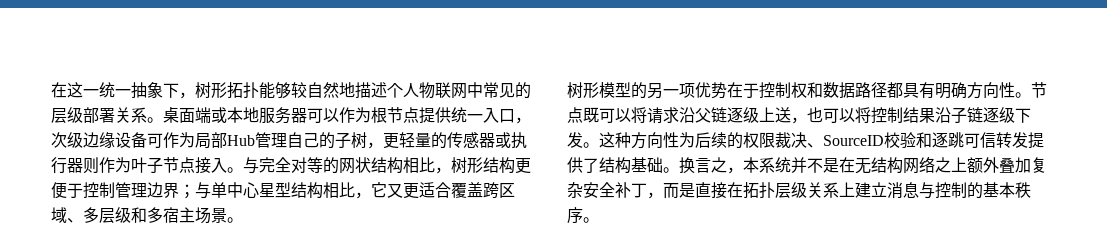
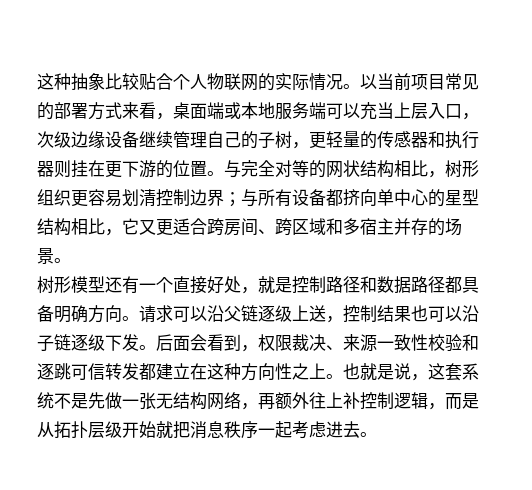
[51,82,531,99] [51,107,483,124] 在这一统一抽象下，树形拓扑能够较自然地描述个人物联网中常见的层级部署关系。桌面端或本地服务器可以作为根节点提供统一 -> [37,73,479,91] [37,102,428,120] 这种抽象比较贴合个人物联网的实际情况。以当前项目常见的部署方式来看，桌面端或本地服务端可以充当上层
[147,132,255,149] 可作为局部Hub -> [139,131,173,148] 继续
[495,132,511,148] 或 -> [428,131,445,148] 和
[99,157,227,174] 作为叶子节点接入 -> [71,160,207,178] 挂在更下游的位置
[483,157,531,174] [51,182,259,199] 结构更便于控制管理边界；与单中心 -> [37,189,445,207] 组织更容易划清控制边界；与所有设备都挤向单中心的
[451,182,515,199] [51,207,131,223] 覆盖跨区域、多层级 -> [207,218,326,236] 跨房间、跨区域
(195, 215) none -> [394,218,445,236] 并存的
[631,82,807,99] 的另一项优势在于控制权 -> [105,276,360,294] 还有一个直接好处，就是控制路径
[919,82,935,99] 有 -> [37,305,54,322] 备
[999,82,1047,98] [567,107,679,124] 性。节点既可以将请求 -> [122,305,207,323] 。请求可以
[807,107,871,123] 也可以将 -> (343, 319) none
(935, 115) none -> [411,305,462,322] 也可以
[599,132,884,149] 这种方向性为后续的权限裁决、SourceID -> [156,334,428,352] 后面会看到，权限裁决、来源一致性
[1028,132,1044,149] [567,156,1047,174] [567,182,1031,199] [567,207,583,224] 提供了结构基础。换言之，本系统并不是在无结构网络之上额外叠加复杂安全补丁，而是直接在拓扑层级关系上建立消息与控制的基本秩序 -> [139,363,479,381] [37,392,479,410] [37,421,360,439] 都建立在这种方向性之上。也就是说，这套系统不是先做一张无结构网络，再额外往上补控制逻辑，而是从拓扑层级开始就把消息秩序一起考虑进去

